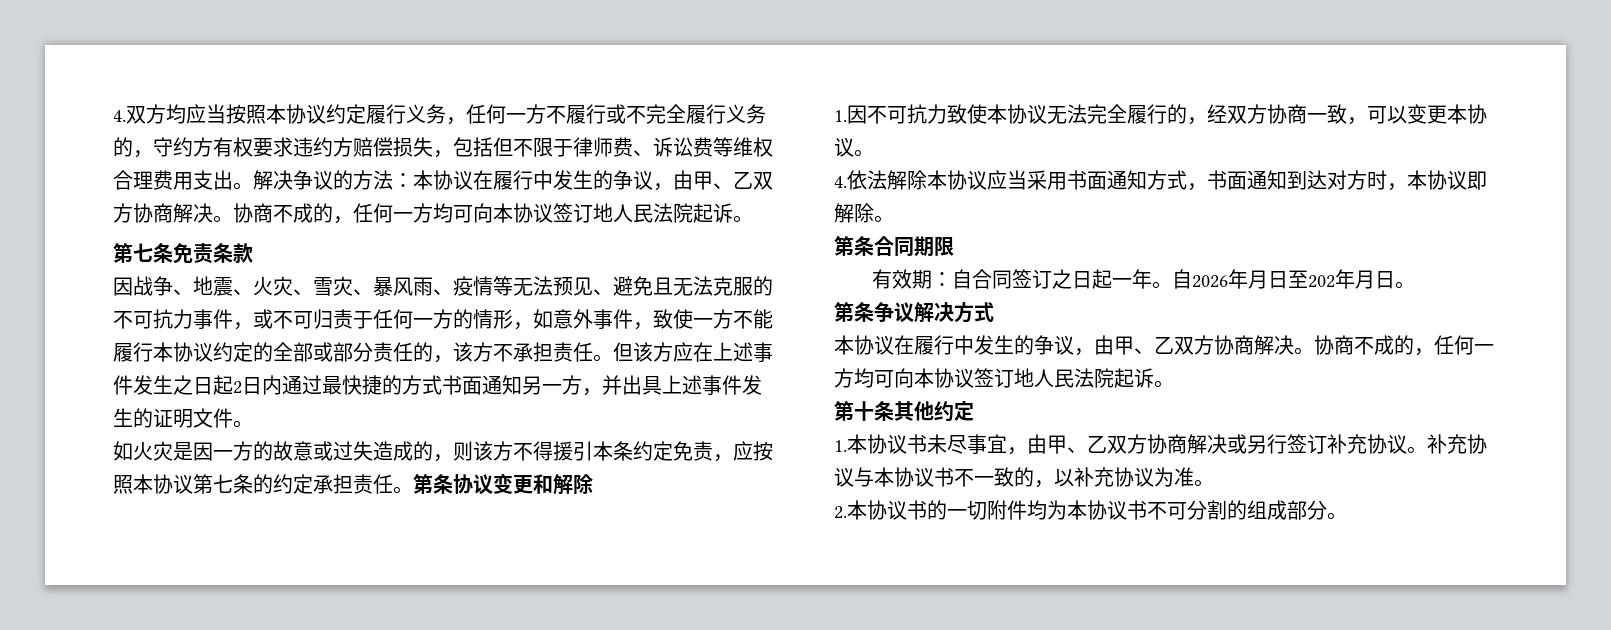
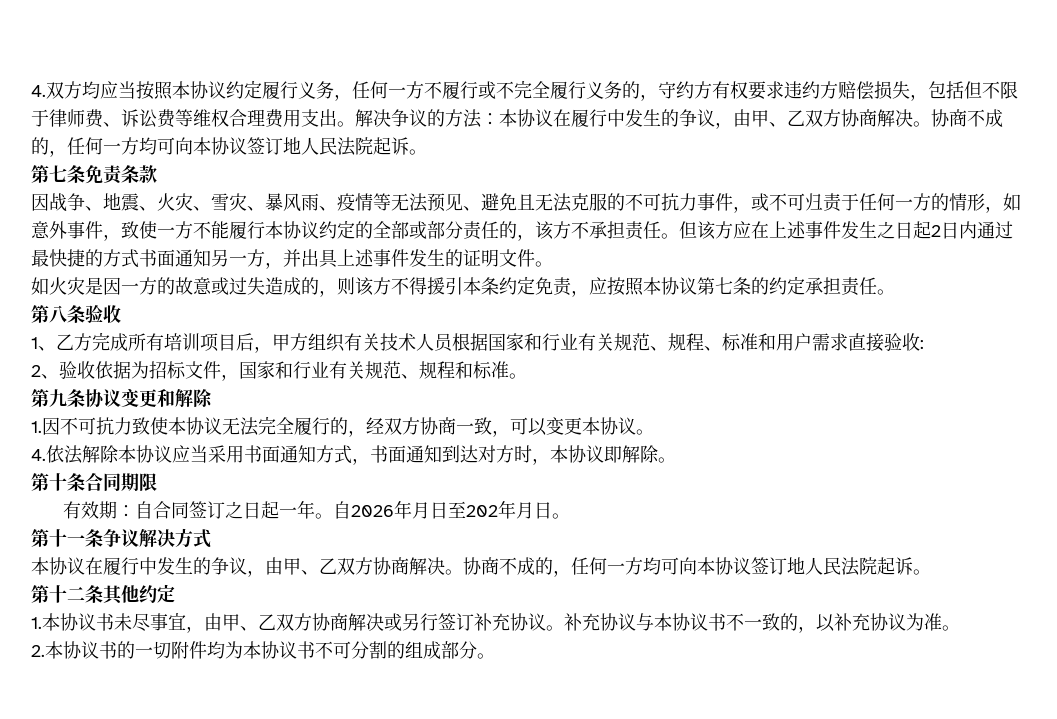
[413,474,433,494] 第 -> [31,305,121,323] [31,332,924,353] [31,361,527,381] [31,389,67,407] // 第八条验收 // 1、乙方完成所有培训项目后，甲方组织有关技术人员根据国家和行业有关规范、规程、标准和用户需求直接验收: // 2、验收依据为招标文件，国家和行业有关规范、规程和标准。 // 第九
(854, 246) none -> [49,473,67,491] 十
(854, 312) none -> [49,529,85,547] 十一
(874, 411) none -> [67,587,85,601] 二

